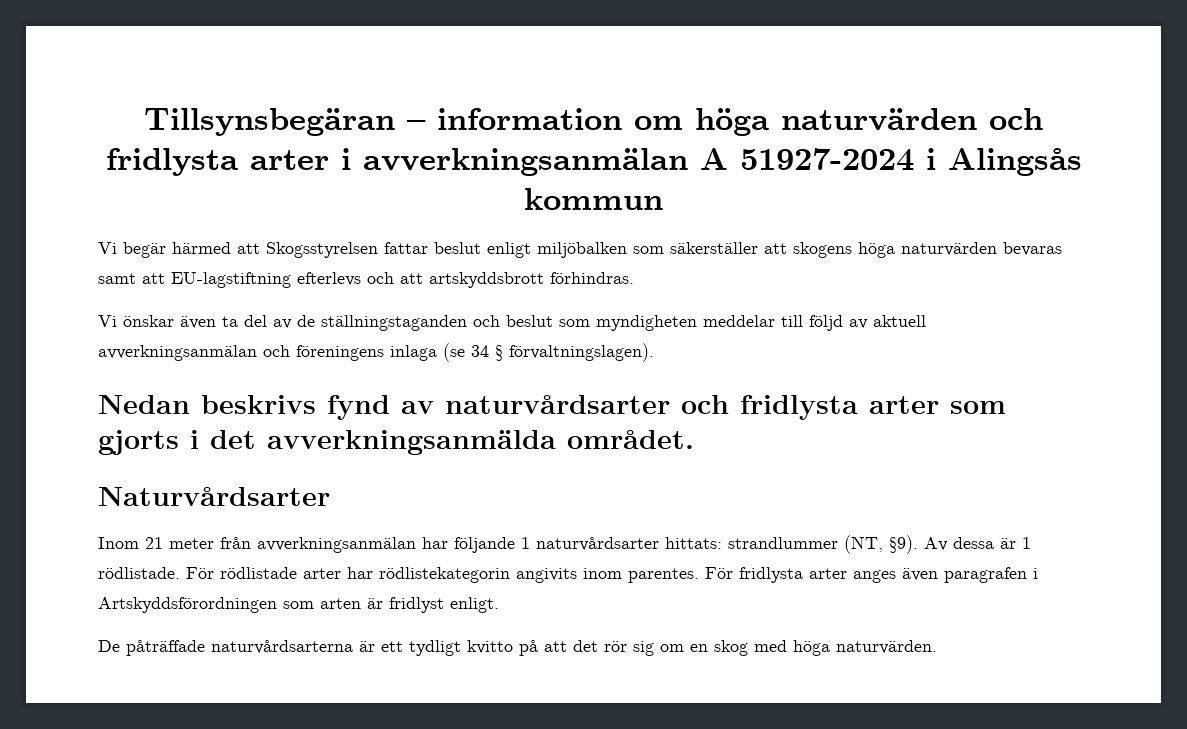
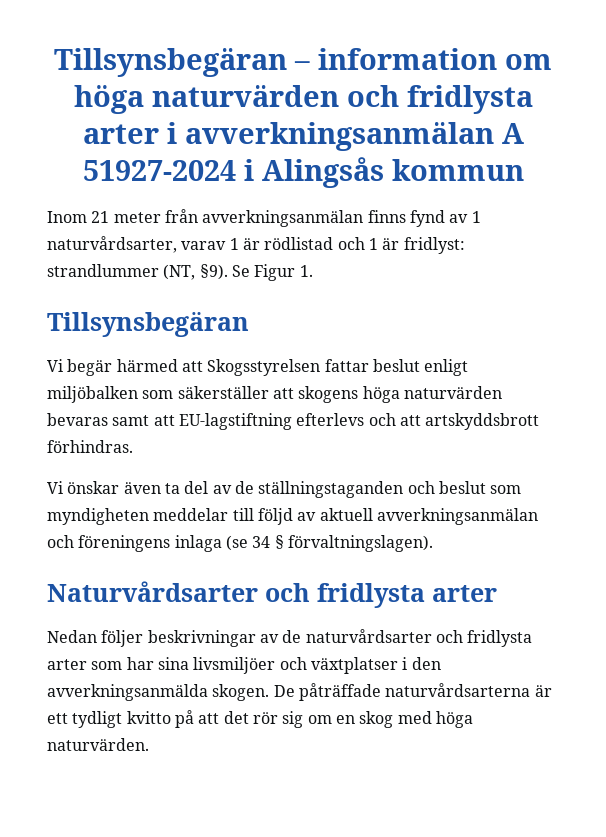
(663, 199) none -> [47,209,481,227] [47,236,465,254] [47,264,313,281] [47,312,249,337] // Inom 21 meter från avverkningsanmälan finns fynd av 1 naturvårdsarter, varav 1 är rödlistad och 1 är fridlyst: strandlummer (NT, §9). Se Figur 1. // Tillsynsbegäran
[98,395,434,420] Nedan beskrivs fynd av -> [47,581,497,608] [47,630,302,647] Naturvårdsarter och fridlysta arter // Nedan följer beskrivningar av de
[98,430,694,455] [98,487,330,506] [98,535,1031,554] [98,567,1038,583] [98,597,499,613] gjorts i det avverkningsanmälda området. // Naturvårdsarter // Inom 21 meter från avverkningsanmälan har följande 1 naturvårdsarter hittats: strandlummer (NT, §9). Av dessa är 1 rödlistade. För rödlistade arter har rödlistekategorin angivits inom parentes. För fridlysta arter anges även paragrafen i Artskyddsförordningen som arten är fridlyst enligt. // -> [126,657,441,674] [47,684,270,701] har sina livsmiljöer och växtplatser i den avverkningsanmälda skogen.

